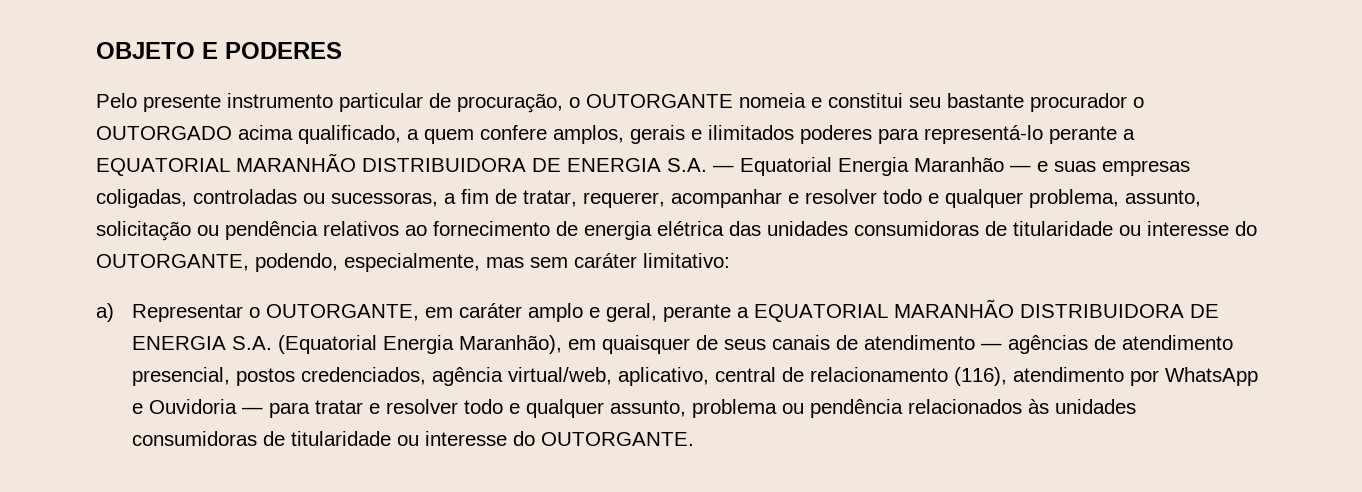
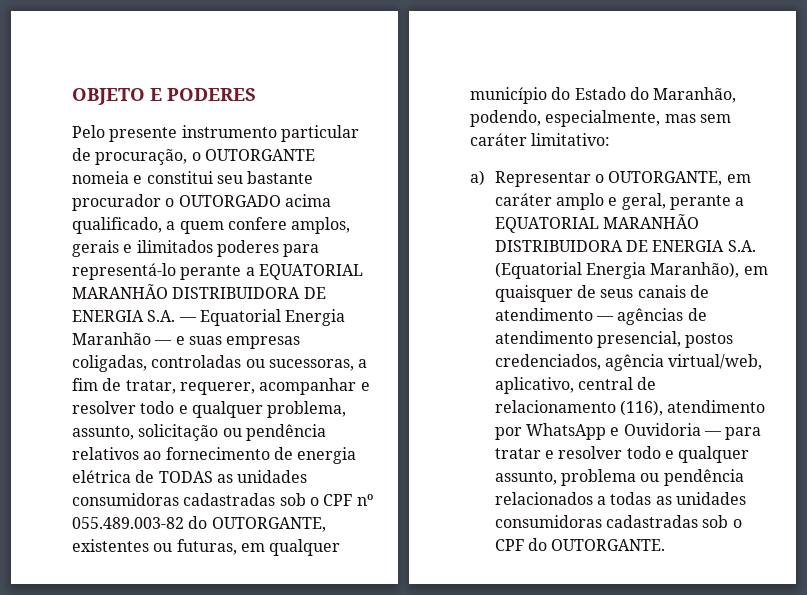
[729,221,1257,236] [96,254,249,271] das unidades consumidoras de titularidade ou interesse do OUTORGANTE, -> [135,470,308,483] [72,493,373,506] [72,516,326,532] [72,539,341,556] [470,87,737,104] de TODAS as unidades consumidoras cadastradas sob o CPF nº 055.489.003-82 do OUTORGANTE, existentes ou futuras, em qualquer município do Estado do Maranhão,
[1028,399,1137,414] [132,431,508,446] às unidades consumidoras de titularidade ou interesse -> [596,492,746,505] [494,515,742,528] [494,539,524,551] a todas as unidades consumidoras cadastradas sob o CPF

